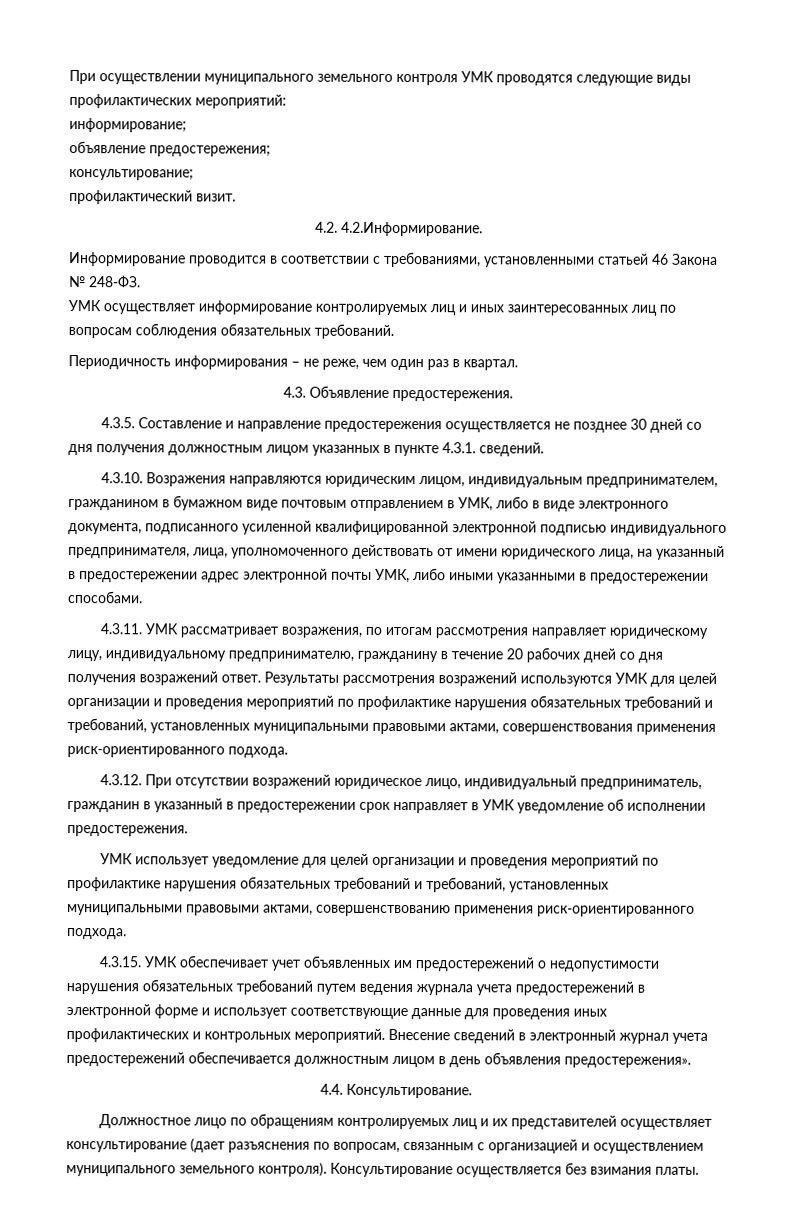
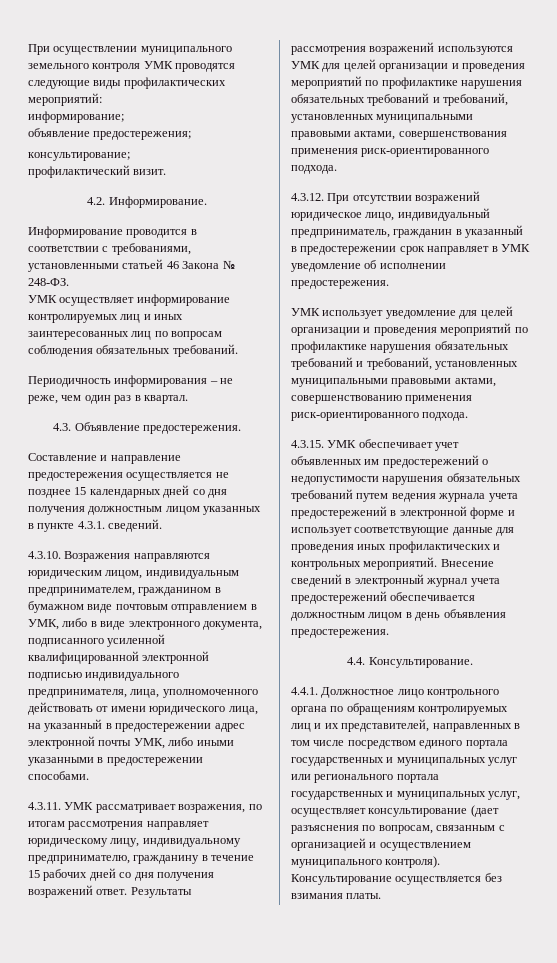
[341,221,483,237] 4.2.Информирование. -> [108,196,207,208] Информирование.
[101,417,136,429] 4.3.5. -> (241, 429) none
[630,418,648,430] 30 -> [74,487,161,498] 15 календарных
[506,648,523,660] 20 -> [28,870,40,878] 15
[564,1056,691,1068] предостережения». -> [291,629,389,638] предостережения.
(472, 1091) none -> [291,687,318,695] 4.4.1.
(228, 1123) none -> [427,689,500,698] [291,706,327,715] контрольного органа
[511,1115,618,1130] представителей -> [341,719,520,732] [291,740,508,749] [291,757,518,766] [291,774,439,783] [291,791,521,800] представителей, направленных в том числе посредством единого портала государственных и муниципальных услуг или регионального портала государственных и муниципальных услуг,
[179,1165,255,1174] земельного -> (382, 863) none

